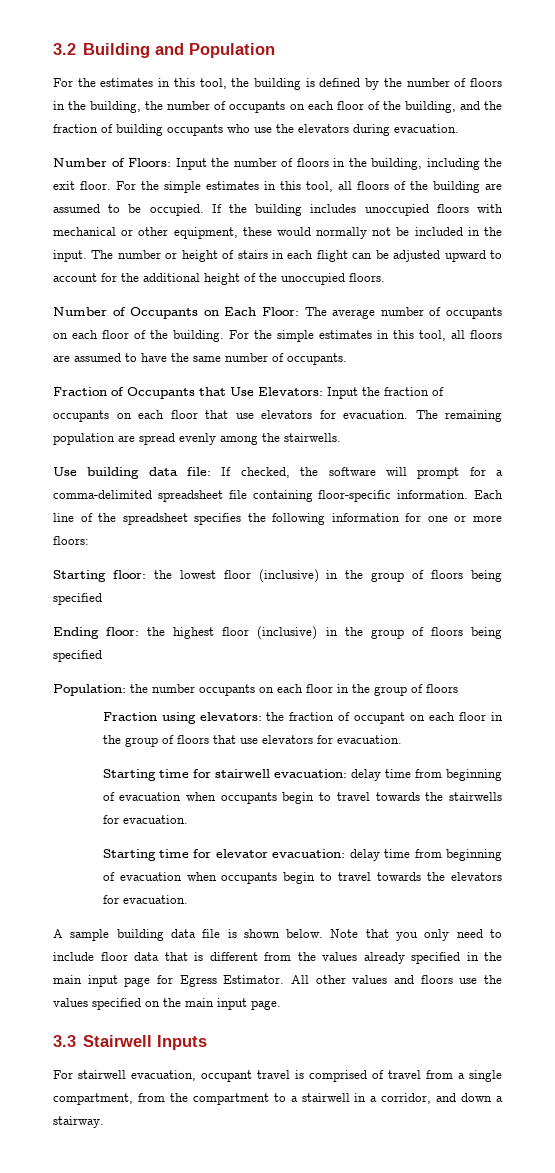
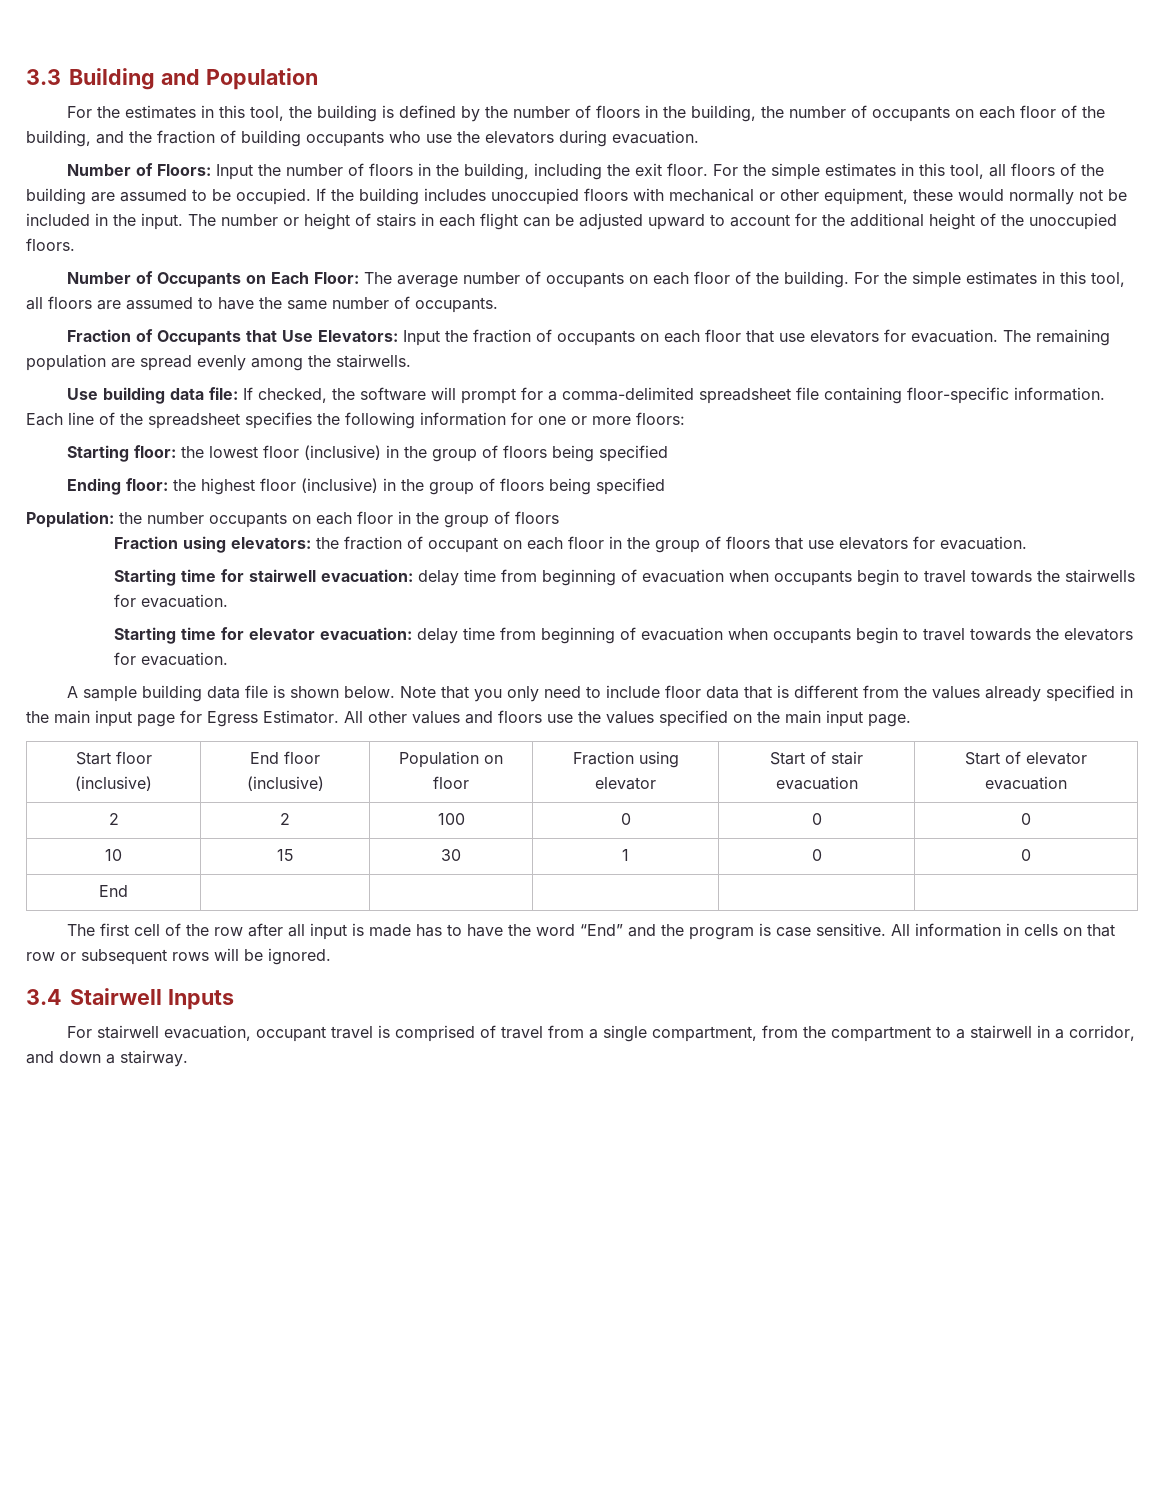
[53,43,76,55] 3.2 -> [26,69,61,85] 3.3
[53,1035,76,1047] // 3.3 -> [75,751,152,765] [75,776,152,791] [250,751,320,764] [246,776,324,791] [399,751,504,768] [433,776,470,789] [572,751,679,768] [595,777,656,790] [770,751,863,765] [775,776,858,790] [965,751,1087,765] [985,776,1067,790] [108,813,119,825] [280,813,290,825] [437,813,465,825] [620,813,631,825] [811,813,822,825] [1021,813,1031,825] [105,849,122,861] [276,849,294,861] [441,849,462,861] [622,849,629,861] [811,849,822,861] [1021,849,1031,861] [99,885,128,897] [66,923,1115,940] [26,948,331,965] [26,989,62,1005] // Start floor (inclusive) | End floor (inclusive) | Population on floor | Fraction using elevator | Start of stair evacuation | Start of elevator evacuation // 2 | 2 | 100 | 0 | 0 | 0 // 10 | 15 | 30 | 1 | 0 | 0 // End | | | | | // The first cell of the row after all input is made has to have the word “End” and the program is case sensitive. All information in cells on that row or subsequent rows will be ignored. // 3.4

